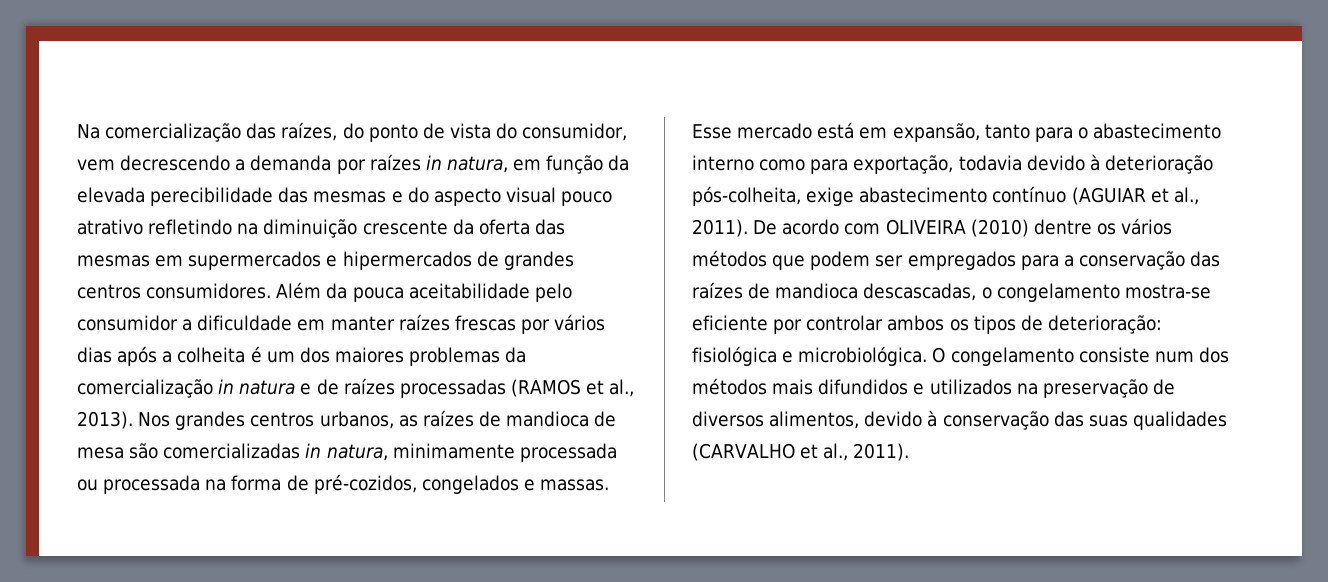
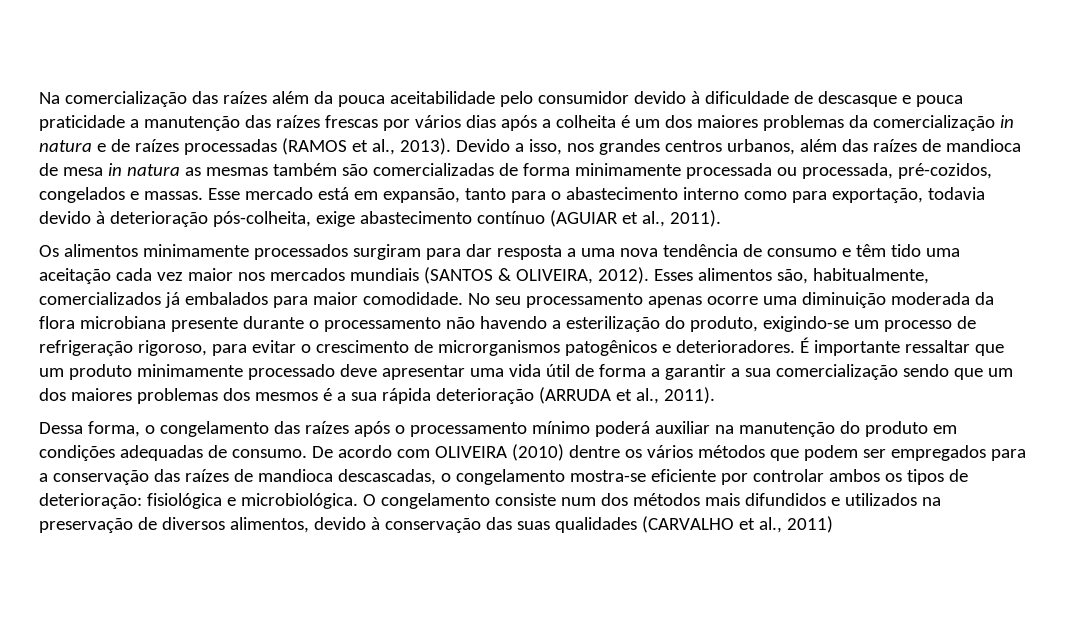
[281,122,628,142] [77,154,630,174] [77,187,613,206] [77,219,565,238] [77,251,574,270] [77,282,322,299] raízes, do ponto de vista do consumidor, vem decrescendo a demanda por raízes in natura, em função da elevada perecibilidade das mesmas e do aspecto visual pouco atrativo refletindo na diminuição crescente da oferta das mesmas em supermercados e hipermercados de grandes centros consumidores. Além -> [222,91,309,104] raízes além
[182,315,395,331] a dificuldade em manter -> [633,91,963,107] [39,115,271,131] devido à dificuldade de descasque e pouca praticidade a manutenção das
[138,412,171,427] Nos -> [455,139,594,155] Devido a isso, nos
[398,415,418,427] as -> [799,139,868,152] além das
[129,443,617,462] [77,475,309,494] são comercializadas in natura, minimamente processada ou processada na forma de -> [107,163,893,179] in natura as mesmas também são comercializadas de forma minimamente processada ou processada,
(748, 228) none -> [39,244,960,260] [39,267,929,284] [39,292,994,308] [39,316,976,332] [39,337,1004,356] [39,364,1013,380] [39,387,715,404] [39,421,957,437] [39,445,307,461] // Os alimentos minimamente processados surgiram para dar resposta a uma nova tendência de consumo e têm tido uma aceitação cada vez maior nos mercados mundiais (SANTOS & OLIVEIRA, 2012). Esses alimentos são, habitualmente, comercializados já embalados para maior comodidade. No seu processamento apenas ocorre uma diminuição moderada da flora microbiana presente durante o processamento não havendo a esterilização do produto, exigindo-se um processo de refrigeração rigoroso, para evitar o crescimento de microrganismos patogênicos e deterioradores. É importante ressaltar que um produto minimamente processado deve apresentar uma vida útil de forma a garantir a sua comercialização sendo que um dos maiores problemas dos mesmos é a sua rápida deterioração (ARRUDA et al., 2011). // Dessa forma, o congelamento das raízes após o processamento mínimo poderá auxiliar na manutenção do produto em condições adequadas de consumo.
[853,443,910,461] 2011). -> [786,516,833,533] 2011)

